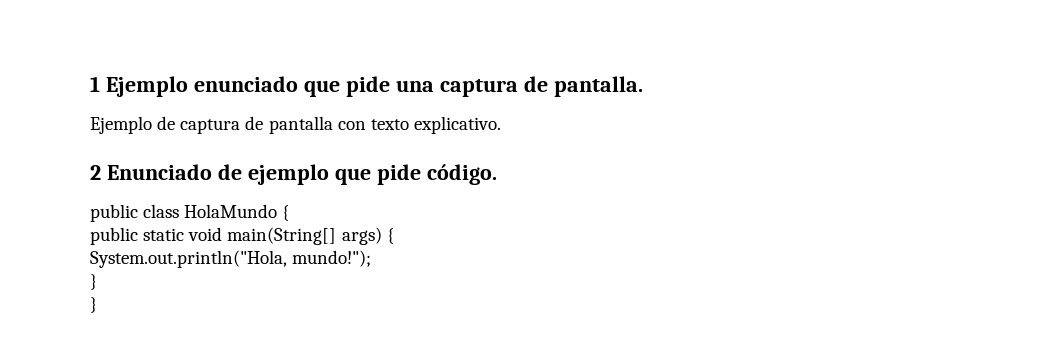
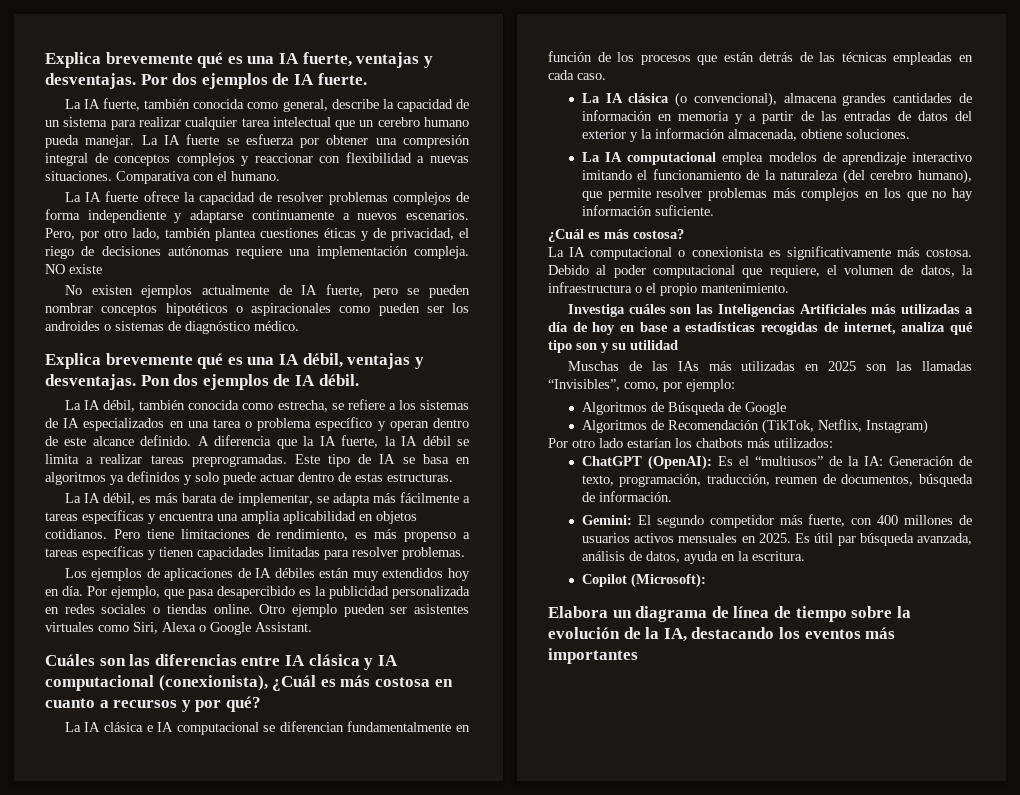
[90,76,643,97] [90,116,501,134] [90,164,497,185] [90,204,290,222] [90,227,394,245] [90,250,372,268] [90,274,97,290] [90,297,97,313] 1 Ejemplo enunciado que pide una captura de pantalla. // Ejemplo de captura de pantalla con texto explicativo. // 2 Enunciado de ejemplo que pide código. // public class HolaMundo { // public static void main(String[] args) { // System.out.println("Hola, mundo!"); // } // } -> [45,52,433,68] [45,73,367,89] [64,98,469,112] [45,117,470,130] [45,134,471,148] [45,152,469,166] [45,171,280,184] [64,191,469,205] [45,209,470,223] [45,228,469,241] [45,246,469,259] [45,264,102,274] [64,284,470,298] [45,303,469,316] [45,321,299,334] [45,353,424,369] [45,374,359,390] [64,399,469,412] [45,417,470,431] [45,435,469,449] [45,454,471,467] [45,471,453,485] [64,492,470,506] [45,510,417,524] [45,529,471,542] [45,546,465,560] [64,568,470,581] [45,586,470,599] [45,604,469,617] [45,622,312,635] [45,654,398,670] [45,675,453,691] [45,696,261,712] [64,721,471,735] [548,51,973,65] [548,70,606,80] [581,92,972,107] [581,110,973,124] [581,128,910,142] [581,152,972,165] [581,169,972,184] [581,188,973,201] [581,205,714,216] [548,229,684,242] [548,246,972,260] [548,265,973,278] [548,282,789,296] [567,304,973,317] [548,322,974,335] [548,340,678,353] [567,361,973,371] [548,379,735,392] [581,402,786,415] [581,419,928,434] [548,438,833,448] [581,455,972,470] [581,474,973,487] [581,491,672,502] [581,514,973,528] [581,533,972,546] [581,551,805,564] [581,573,706,588] [548,606,911,622] [548,627,896,642] [548,648,638,664] Explica brevemente qué es una IA fuerte, ventajas y desventajas. Por dos ejemplos de IA fuerte. // La IA fuerte, también conocida como general, describe la capacidad de un sistema para realizar cualquier tarea intelectual que un cerebro humano pueda manejar. La IA fuerte se esfuerza por obtener una compresión integral de conceptos complejos y reaccionar con flexibilidad a nuevas situaciones. Comparativa con el humano. // La IA fuerte ofrece la capacidad de resolver problemas complejos de forma independiente y adaptarse continuamente a nuevos escenarios. Pero, por otro lado, también plantea cuestiones éticas y de privacidad, el riego de decisiones autónomas requiere una implementación compleja. NO existe // No existen ejemplos actualmente de IA fuerte, pero se pueden nombrar conceptos hipotéticos o aspiracionales como pueden ser los androides o sistemas de diagnóstico médico. // Explica brevemente qué es una IA débil, ventajas y desventajas. Pon dos ejemplos de IA débil. // La IA débil, también conocida como estrecha, se refiere a los sistemas de IA especializados en una tarea o problema específico y operan dentro de este alcance definido. A diferencia que la IA fuerte, la IA débil se limita a realizar tareas preprogramadas. Este tipo de IA se basa en algoritmos ya definidos y solo puede actuar dentro de estas estructuras. // La IA débil, es más barata de implementar, se adapta más fácilmente a tareas específicas y encuentra una amplia aplicabilidad en objetos cotidianos. Pero tiene limitaciones de rendimiento, es más propenso a tareas específicas y tienen capacidades limitadas para resolver problemas. // Los ejemplos de aplicaciones de IA débiles están muy extendidos hoy en día. Por ejemplo, que pasa desapercibido es la publicidad personalizada en redes sociales o tiendas online. Otro ejemplo pueden ser asistentes virtuales como Siri, Alexa o Google Assistant. // Cuáles son las diferencias entre IA clásica y IA computacional (conexionista), ¿Cuál es más costosa en cuanto a recursos y por qué? // La IA clásica e IA computacional se diferencian fundamentalmente en función de los procesos que están detrás de las técnicas empleadas en cada caso. // La IA clásica (o convencional), almacena grandes cantidades de información en memoria y a partir de las entradas de datos del exterior y la información almacenada, obtiene soluciones. // La IA computacional emplea modelos de aprendizaje interactivo imitando el funcionamiento de la naturaleza (del cerebro humano), que permite resolver problemas más complejos en los que no hay información suficiente. // ¿Cuál es más costosa? // La IA computacional o conexionista es significativamente más costosa. Debido al poder computacional que requiere, el volumen de datos, la infraestructura o el propio mantenimiento. // Investiga cuáles son las Inteligencias Artificiales más utilizadas a día de hoy en base a estadísticas recogidas de internet, analiza qué tipo son y su utilidad // Muschas de las IAs más utilizadas en 2025 son las llamadas “Invisibles”, como, por ejemplo: // Algoritmos de Búsqueda de Google // Algoritmos de Recomendación (TikTok, Netflix, Instagram) // Por otro lado estarían los chatbots más utilizados: // ChatGPT (OpenAI): Es el “multiusos” de la IA: Generación de texto, programación, traducción, reumen de documentos, búsqueda de información. // Gemini: El segundo competidor más fuerte, con 400 millones de usuarios activos mensuales en 2025. Es útil par búsqueda avanzada, análisis de datos, ayuda en la escritura. // Copilot (Microsoft): // Elabora un diagrama de línea de tiempo sobre la evolución de la IA, destacando los eventos más importantes

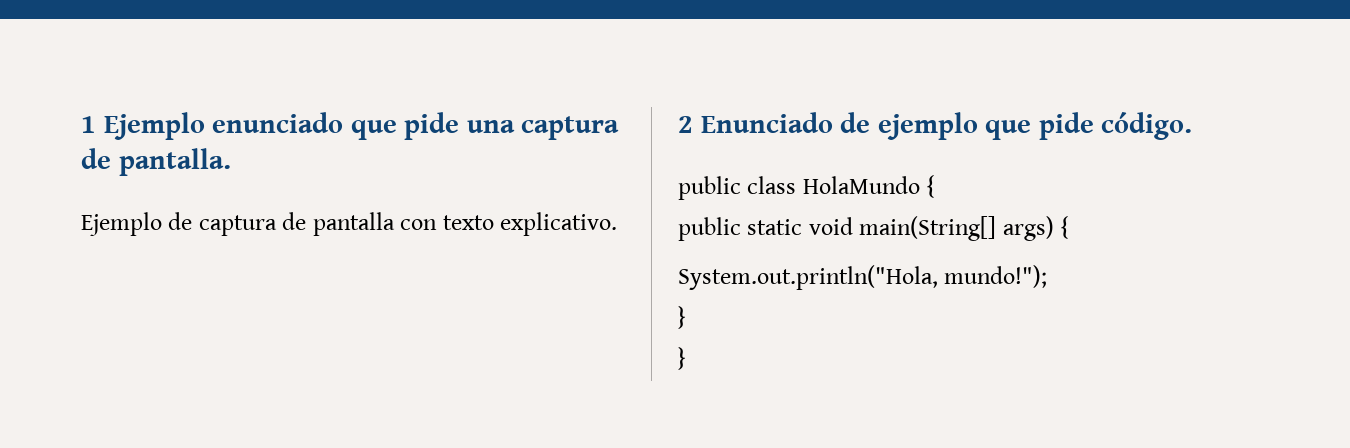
[45,52,433,68] [45,73,367,89] [64,98,469,112] [45,117,470,130] [45,134,471,148] [45,152,469,166] [45,171,280,184] [64,191,469,205] [45,209,470,223] [45,228,469,241] [45,246,469,259] [45,264,102,274] [64,284,470,298] [45,303,469,316] [45,321,299,334] [45,353,424,369] [45,374,359,390] [64,399,469,412] [45,417,470,431] [45,435,469,449] [45,454,471,467] [45,471,453,485] [64,492,470,506] [45,510,417,524] [45,529,471,542] [45,546,465,560] [64,568,470,581] [45,586,470,599] [45,604,469,617] [45,622,312,635] [45,654,398,670] [45,675,453,691] [45,696,261,712] [64,721,471,735] [548,51,973,65] [548,70,606,80] [581,92,972,107] [581,110,973,124] [581,128,910,142] [581,152,972,165] [581,169,972,184] [581,188,973,201] [581,205,714,216] [548,229,684,242] [548,246,972,260] [548,265,973,278] [548,282,789,296] [567,304,973,317] [548,322,974,335] [548,340,678,353] [567,361,973,371] [548,379,735,392] [581,402,786,415] [581,419,928,434] [548,438,833,448] [581,455,972,470] [581,474,973,487] [581,491,672,502] [581,514,973,528] [581,533,972,546] [581,551,805,564] [581,573,706,588] [548,606,911,622] [548,627,896,642] [548,648,638,664] Explica brevemente qué es una IA fuerte, ventajas y desventajas. Por dos ejemplos de IA fuerte. // La IA fuerte, también conocida como general, describe la capacidad de un sistema para realizar cualquier tarea intelectual que un cerebro humano pueda manejar. La IA fuerte se esfuerza por obtener una compresión integral de conceptos complejos y reaccionar con flexibilidad a nuevas situaciones. Comparativa con el humano. // La IA fuerte ofrece la capacidad de resolver problemas complejos de forma independiente y adaptarse continuamente a nuevos escenarios. Pero, por otro lado, también plantea cuestiones éticas y de privacidad, el riego de decisiones autónomas requiere una implementación compleja. NO existe // No existen ejemplos actualmente de IA fuerte, pero se pueden nombrar conceptos hipotéticos o aspiracionales como pueden ser los androides o sistemas de diagnóstico médico. // Explica brevemente qué es una IA débil, ventajas y desventajas. Pon dos ejemplos de IA débil. // La IA débil, también conocida como estrecha, se refiere a los sistemas de IA especializados en una tarea o problema específico y operan dentro de este alcance definido. A diferencia que la IA fuerte, la IA débil se limita a realizar tareas preprogramadas. Este tipo de IA se basa en algoritmos ya definidos y solo puede actuar dentro de estas estructuras. // La IA débil, es más barata de implementar, se adapta más fácilmente a tareas específicas y encuentra una amplia aplicabilidad en objetos cotidianos. Pero tiene limitaciones de rendimiento, es más propenso a tareas específicas y tienen capacidades limitadas para resolver problemas. // Los ejemplos de aplicaciones de IA débiles están muy extendidos hoy en día. Por ejemplo, que pasa desapercibido es la publicidad personalizada en redes sociales o tiendas online. Otro ejemplo pueden ser asistentes virtuales como Siri, Alexa o Google Assistant. // Cuáles son las diferencias entre IA clásica y IA computacional (conexionista), ¿Cuál es más costosa en cuanto a recursos y por qué? // La IA clásica e IA computacional se diferencian fundamentalmente en función de los procesos que están detrás de las técnicas empleadas en cada caso. // La IA clásica (o convencional), almacena grandes cantidades de información en memoria y a partir de las entradas de datos del exterior y la información almacenada, obtiene soluciones. // La IA computacional emplea modelos de aprendizaje interactivo imitando el funcionamiento de la naturaleza (del cerebro humano), que permite resolver problemas más complejos en los que no hay información suficiente. // ¿Cuál es más costosa? // La IA computacional o conexionista es significativamente más costosa. Debido al poder computacional que requiere, el volumen de datos, la infraestructura o el propio mantenimiento. // Investiga cuáles son las Inteligencias Artificiales más utilizadas a día de hoy en base a estadísticas recogidas de internet, analiza qué tipo son y su utilidad // Muschas de las IAs más utilizadas en 2025 son las llamadas “Invisibles”, como, por ejemplo: // Algoritmos de Búsqueda de Google // Algoritmos de Recomendación (TikTok, Netflix, Instagram) // Por otro lado estarían los chatbots más utilizados: // ChatGPT (OpenAI): Es el “multiusos” de la IA: Generación de texto, programación, traducción, reumen de documentos, búsqueda de información. // Gemini: El segundo competidor más fuerte, con 400 millones de usuarios activos mensuales en 2025. Es útil par búsqueda avanzada, análisis de datos, ayuda en la escritura. // Copilot (Microsoft): // Elabora un diagrama de línea de tiempo sobre la evolución de la IA, destacando los eventos más importantes -> [81,112,620,140] [81,148,231,176] [81,212,618,236] [678,112,1193,140] [678,175,935,200] [678,216,1069,241] [678,265,1048,290] [678,306,686,329] [678,347,686,370] 1 Ejemplo enunciado que pide una captura de pantalla. // Ejemplo de captura de pantalla con texto explicativo. // 2 Enunciado de ejemplo que pide código. // public class HolaMundo { // public static void main(String[] args) { // System.out.println("Hola, mundo!"); // } // }

